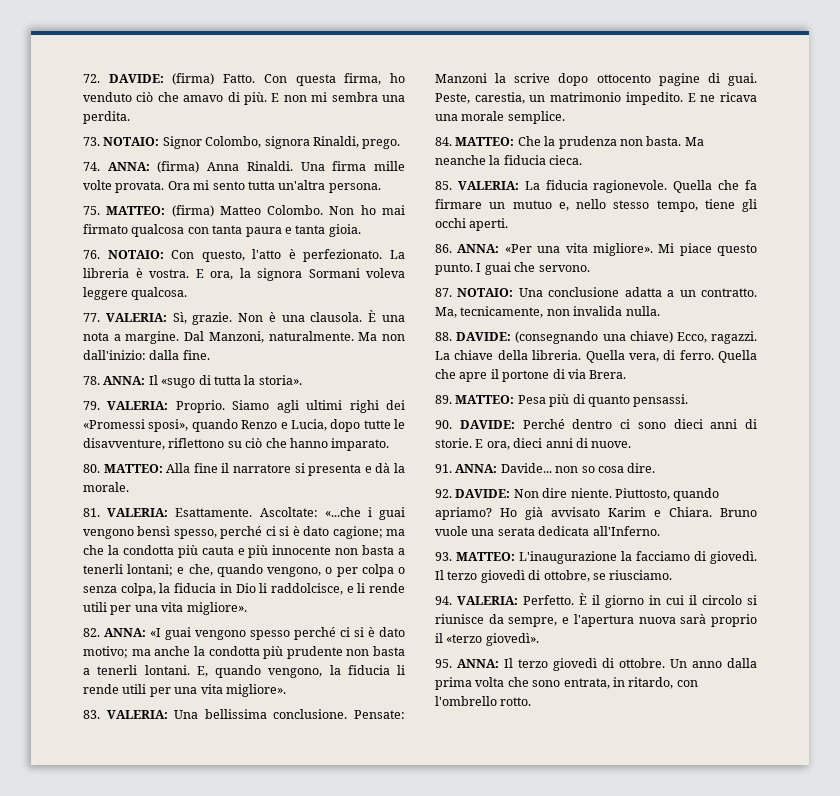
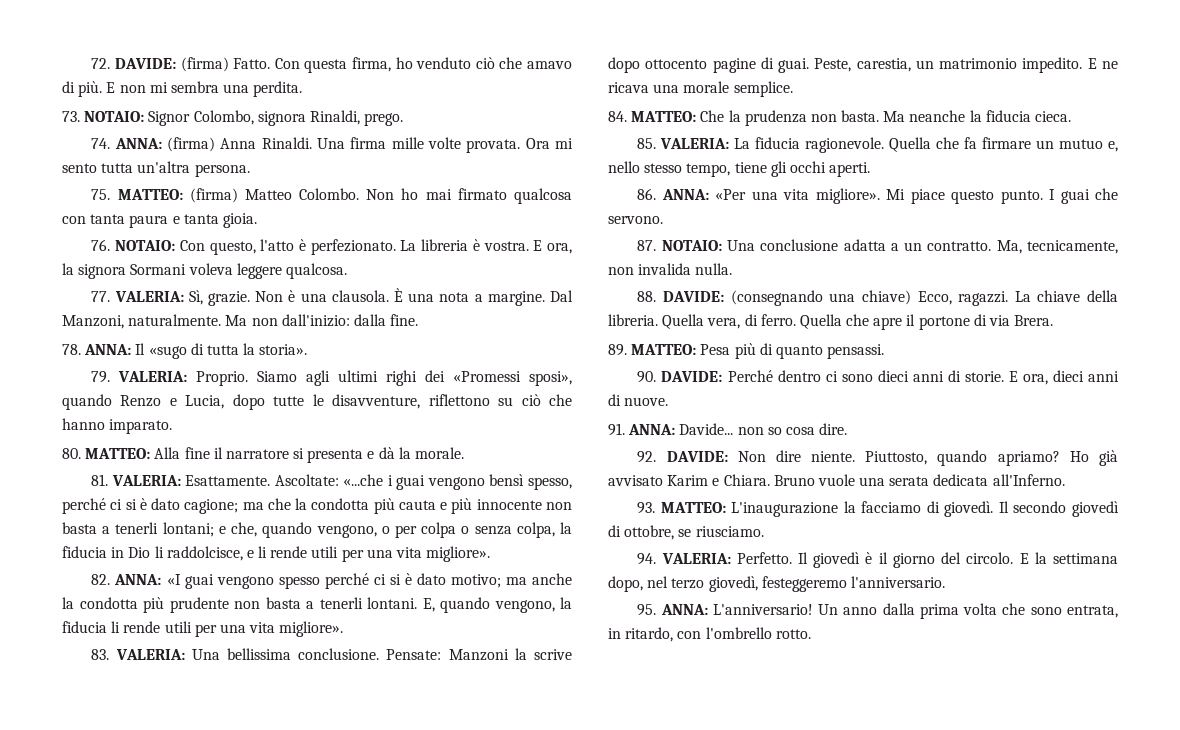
[447,571,478,580] terzo -> [1013,501,1067,513] secondo
[579,593,757,608] [435,614,757,627] [435,633,539,646] [435,658,665,671] È il giorno in cui il circolo si riunisce da sempre, e l'apertura nuova sarà proprio il «terzo giovedì». // 95. ANNA: Il terzo giovedì di ottobre. -> [798,552,1118,568] [608,576,945,592] [637,604,813,616] Il giovedì è il giorno del circolo. E la settimana dopo, nel terzo giovedì, festeggeremo l'anniversario. // 95. ANNA: L'anniversario!

